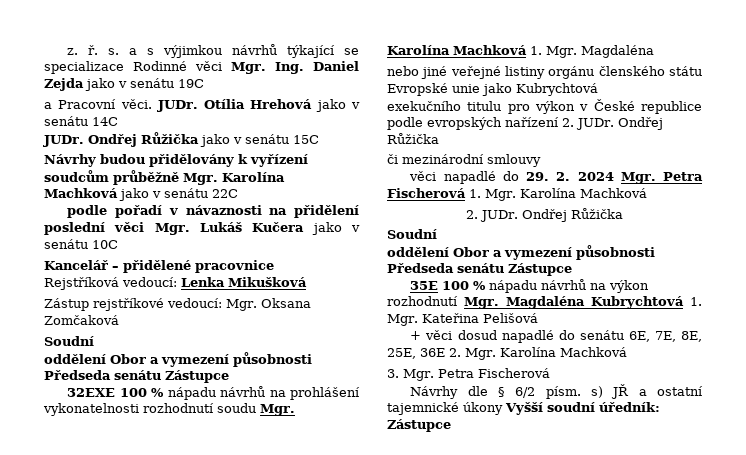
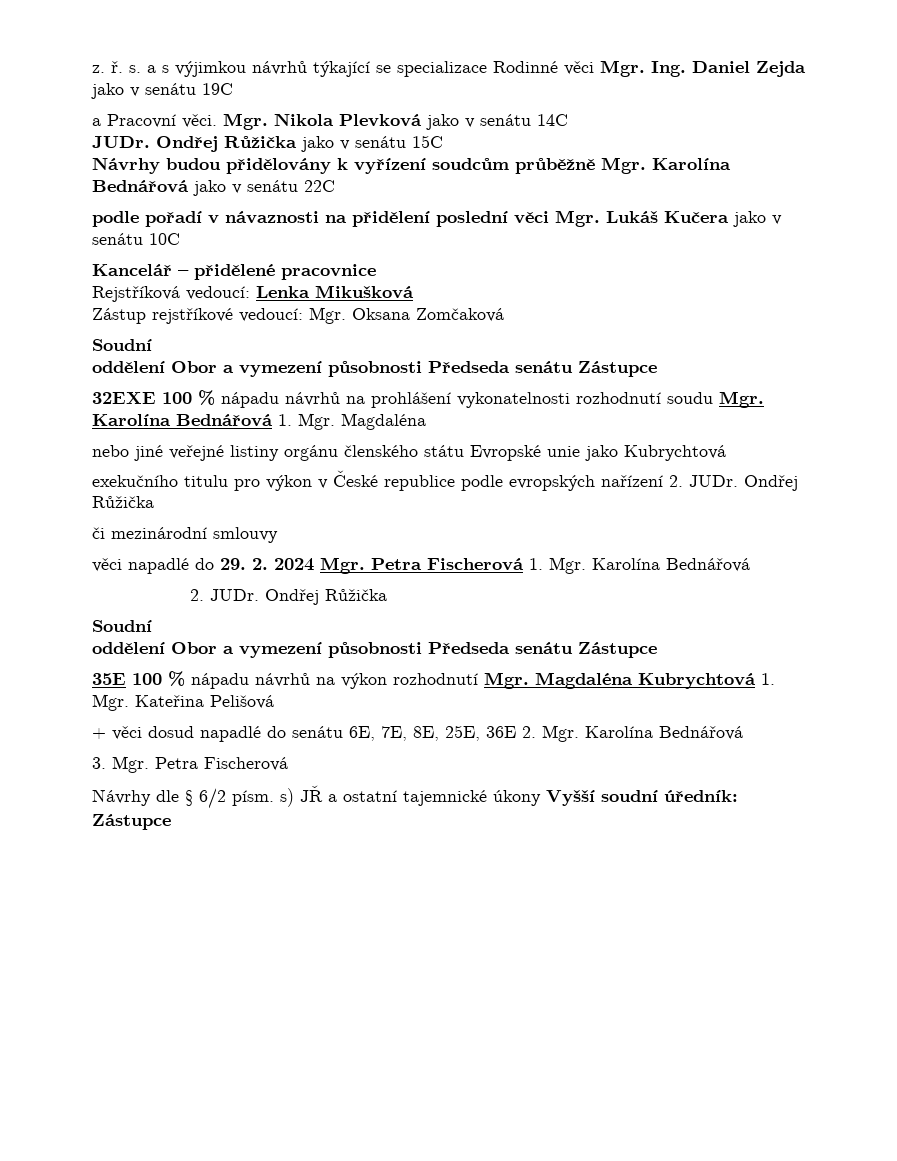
[156,99,313,112] JUDr. Otília Hrehová -> [223,113,422,130] Mgr. Nikola Plevková
[44,188,118,198] Machková -> [92,180,189,193] Bednářová
[453,45,527,55] Machková -> [176,414,273,427] Bednářová
[579,188,647,198] Machková -> [666,558,750,572] Bednářová
[559,347,627,357] Machková -> [659,726,743,740] Bednářová

